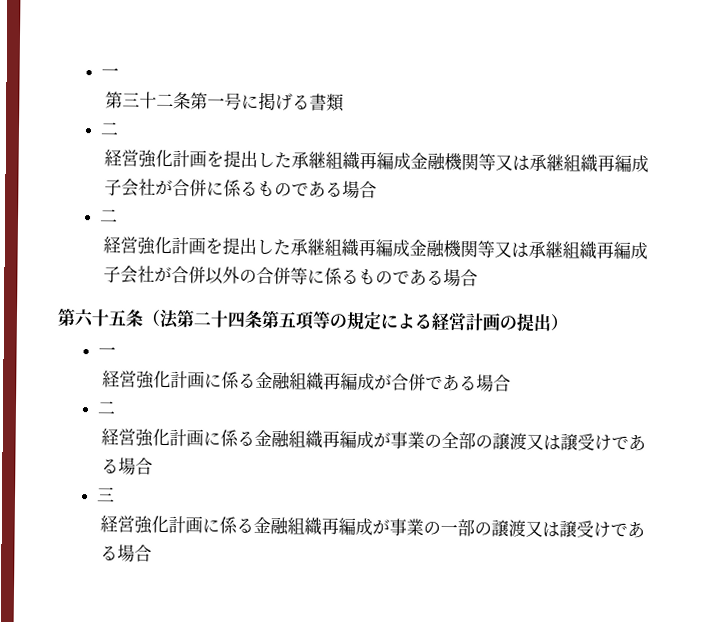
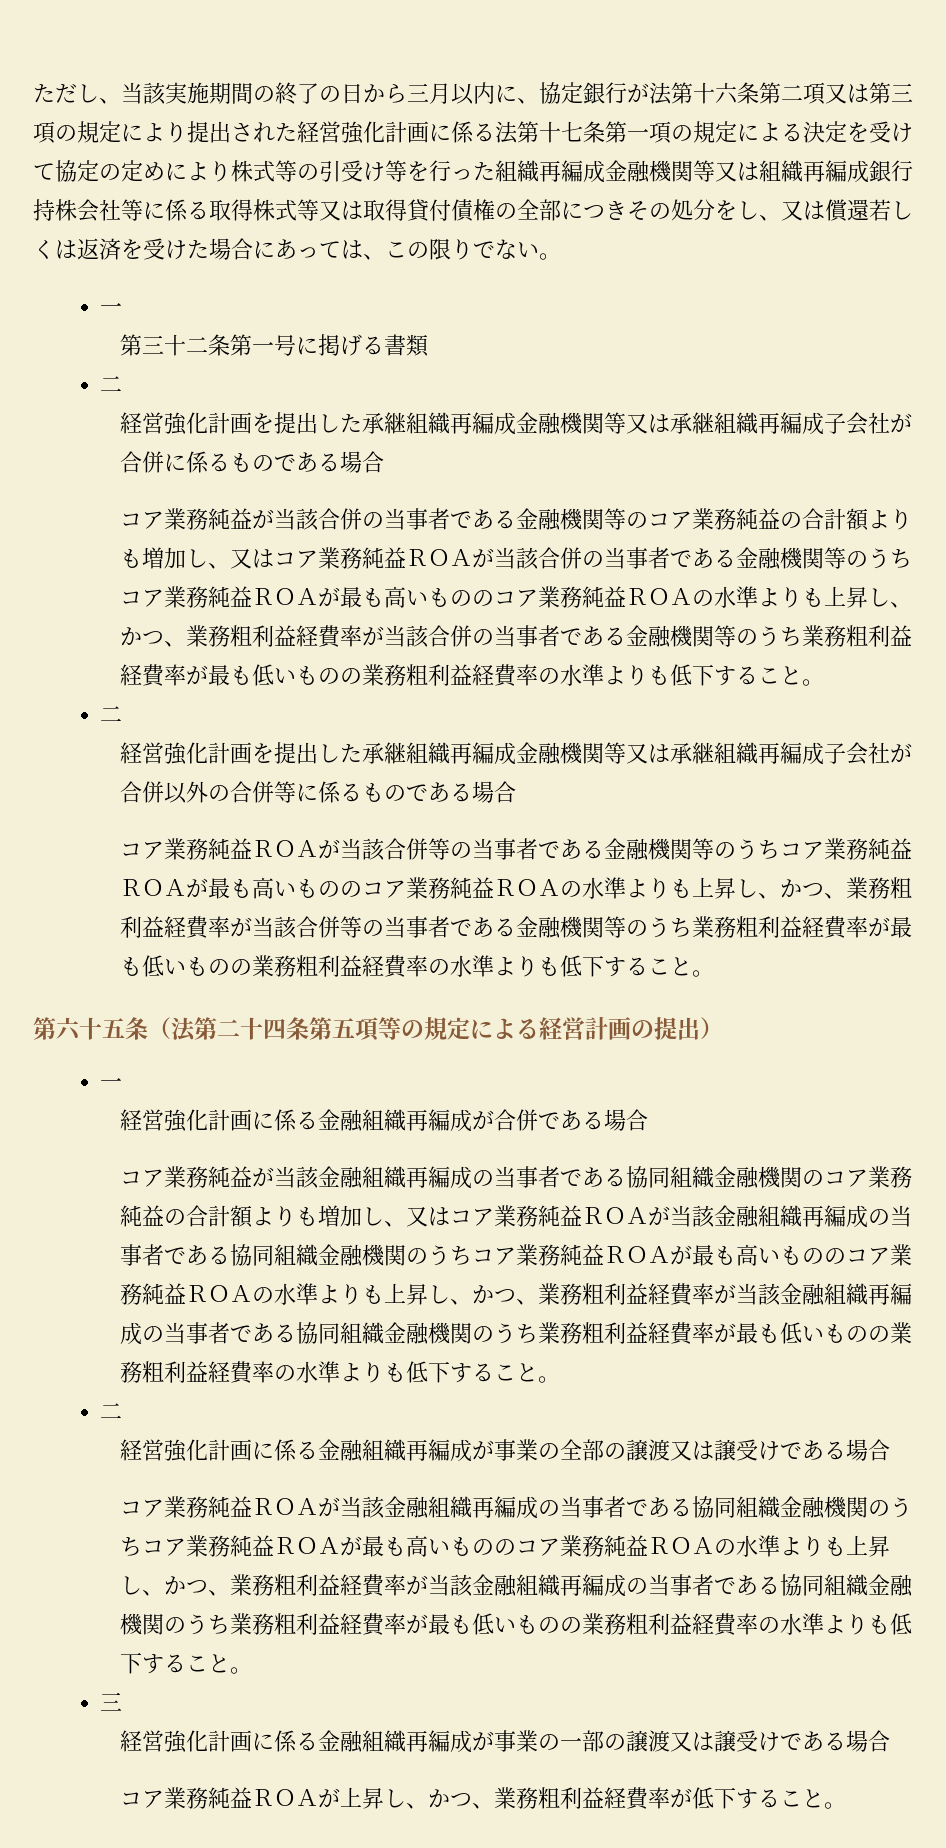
(100, 72) none -> [33,82,913,105] [33,121,913,144] [33,160,913,183] [33,199,913,222] [33,238,561,260] ただし、当該実施期間の終了の日から三月以内に、協定銀行が法第十六条第二項又は第三項の規定により提出された経営強化計画に係る法第十七条第一項の規定による決定を受けて協定の定めにより株式等の引受け等を行った組織再編成金融機関等又は組織再編成銀行持株会社等に係る取得株式等又は取得貸付債権の全部につきその処分をし、又は償還若しくは返済を受けた場合にあっては、この限りでない。 //
(377, 190) none -> [119,508,912,531] [119,547,912,570] [119,586,912,608] [119,625,912,648] [119,664,824,687] // コア業務純益が当該合併の当事者である金融機関等のコア業務純益の合計額よりも増加し、又はコア業務純益ＲＯＡが当該合併の当事者である金融機関等のうちコア業務純益ＲＯＡが最も高いもののコア業務純益ＲＯＡの水準よりも上昇し、かつ、業務粗利益経費率が当該合併の当事者である金融機関等のうち業務粗利益経費率が最も低いものの業務粗利益経費率の水準よりも低下すること。
(478, 278) none -> [119,838,912,861] [119,877,912,899] [119,916,912,939] [119,955,714,978] // コア業務純益ＲＯＡが当該合併等の当事者である金融機関等のうちコア業務純益ＲＯＡが最も高いもののコア業務純益ＲＯＡの水準よりも上昇し、かつ、業務粗利益経費率が当該合併等の当事者である金融機関等のうち業務粗利益経費率が最も低いものの業務粗利益経費率の水準よりも低下すること。
(511, 383) none -> [119,1166,912,1189] [119,1205,912,1228] [119,1244,912,1267] [119,1283,912,1306] [119,1322,912,1345] [119,1361,560,1384] // コア業務純益が当該金融組織再編成の当事者である協同組織金融機関のコア業務純益の合計額よりも増加し、又はコア業務純益ＲＯＡが当該金融組織再編成の当事者である協同組織金融機関のうちコア業務純益ＲＯＡが最も高いもののコア業務純益ＲＯＡの水準よりも上昇し、かつ、業務粗利益経費率が当該金融組織再編成の当事者である協同組織金融機関のうち業務粗利益経費率が最も低いものの業務粗利益経費率の水準よりも低下すること。
(153, 466) none -> [119,1496,912,1519] [119,1535,890,1557] [119,1574,913,1597] [119,1613,912,1636] [119,1652,252,1674] // コア業務純益ＲＯＡが当該金融組織再編成の当事者である協同組織金融機関のうちコア業務純益ＲＯＡが最も高いもののコア業務純益ＲＯＡの水準よりも上昇し、かつ、業務粗利益経費率が当該金融組織再編成の当事者である協同組織金融機関のうち業務粗利益経費率が最も低いものの業務粗利益経費率の水準よりも低下すること。
(152, 553) none -> [119,1787,846,1810] // コア業務純益ＲＯＡが上昇し、かつ、業務粗利益経費率が低下すること。

